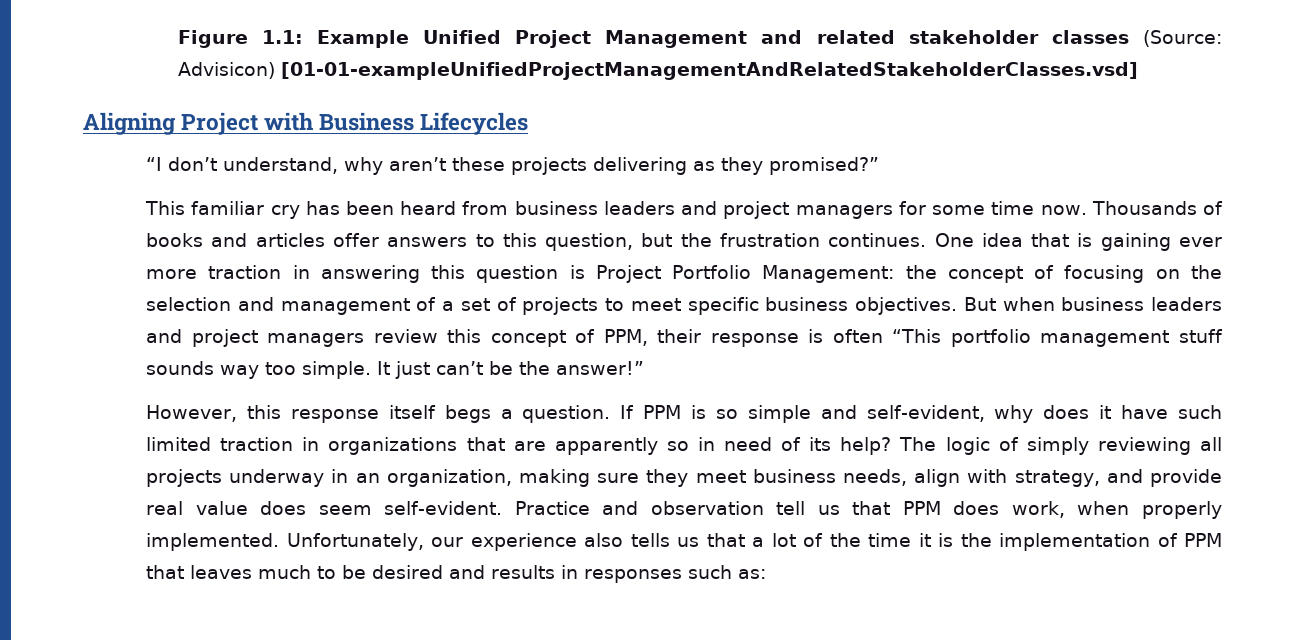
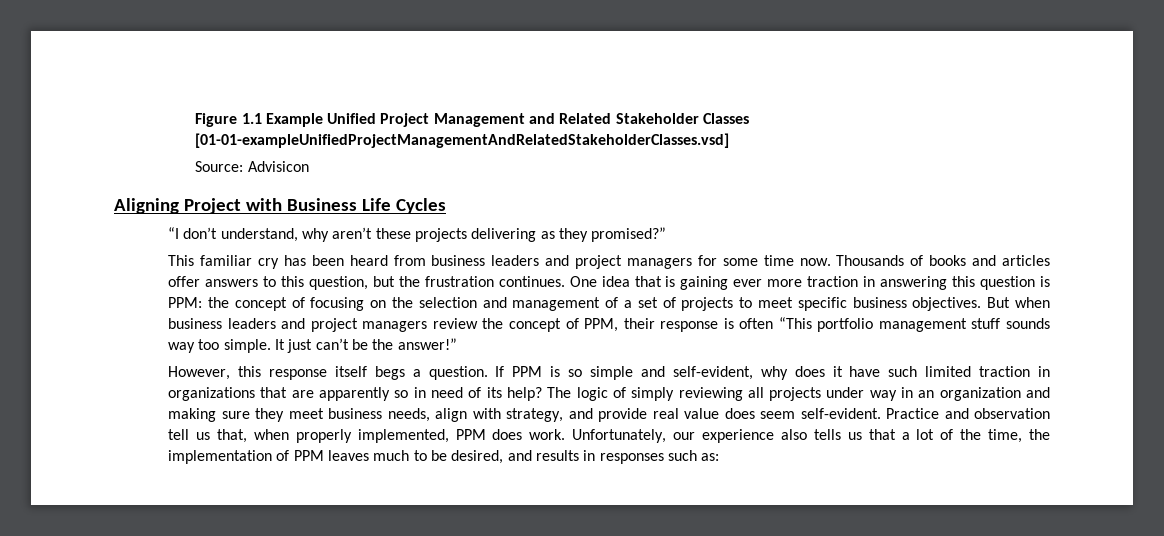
[261,30,303,44] 1.1: -> [241,113,262,124] 1.1
[816,30,1222,47] [177,62,275,79] related stakeholder classes (Source: Advisicon) -> [559,113,750,124] Related Stakeholder Classes
(1138, 71) none -> [195,161,309,172] // Source: Advisicon
[420,112,529,135] Lifecycles -> [361,198,446,214] Life Cycles
[595,265,895,283] Project Portfolio Management: -> [168,297,203,308] PPM:
[447,329,482,343] this -> [482,318,504,329] the
[229,469,512,487] underway in an organization, -> [826,387,1050,401] under way in an organization and
[852,501,1222,519] [146,533,280,551] that PPM does work, when properly implemented. -> [216,429,566,443] that, when properly implemented, PPM does work.
[868,533,954,547] time it is -> [988,429,1023,443] time,
[146,565,185,579] that -> (324, 455) none
[372,565,444,579] desired -> [451,450,504,464] desired,

